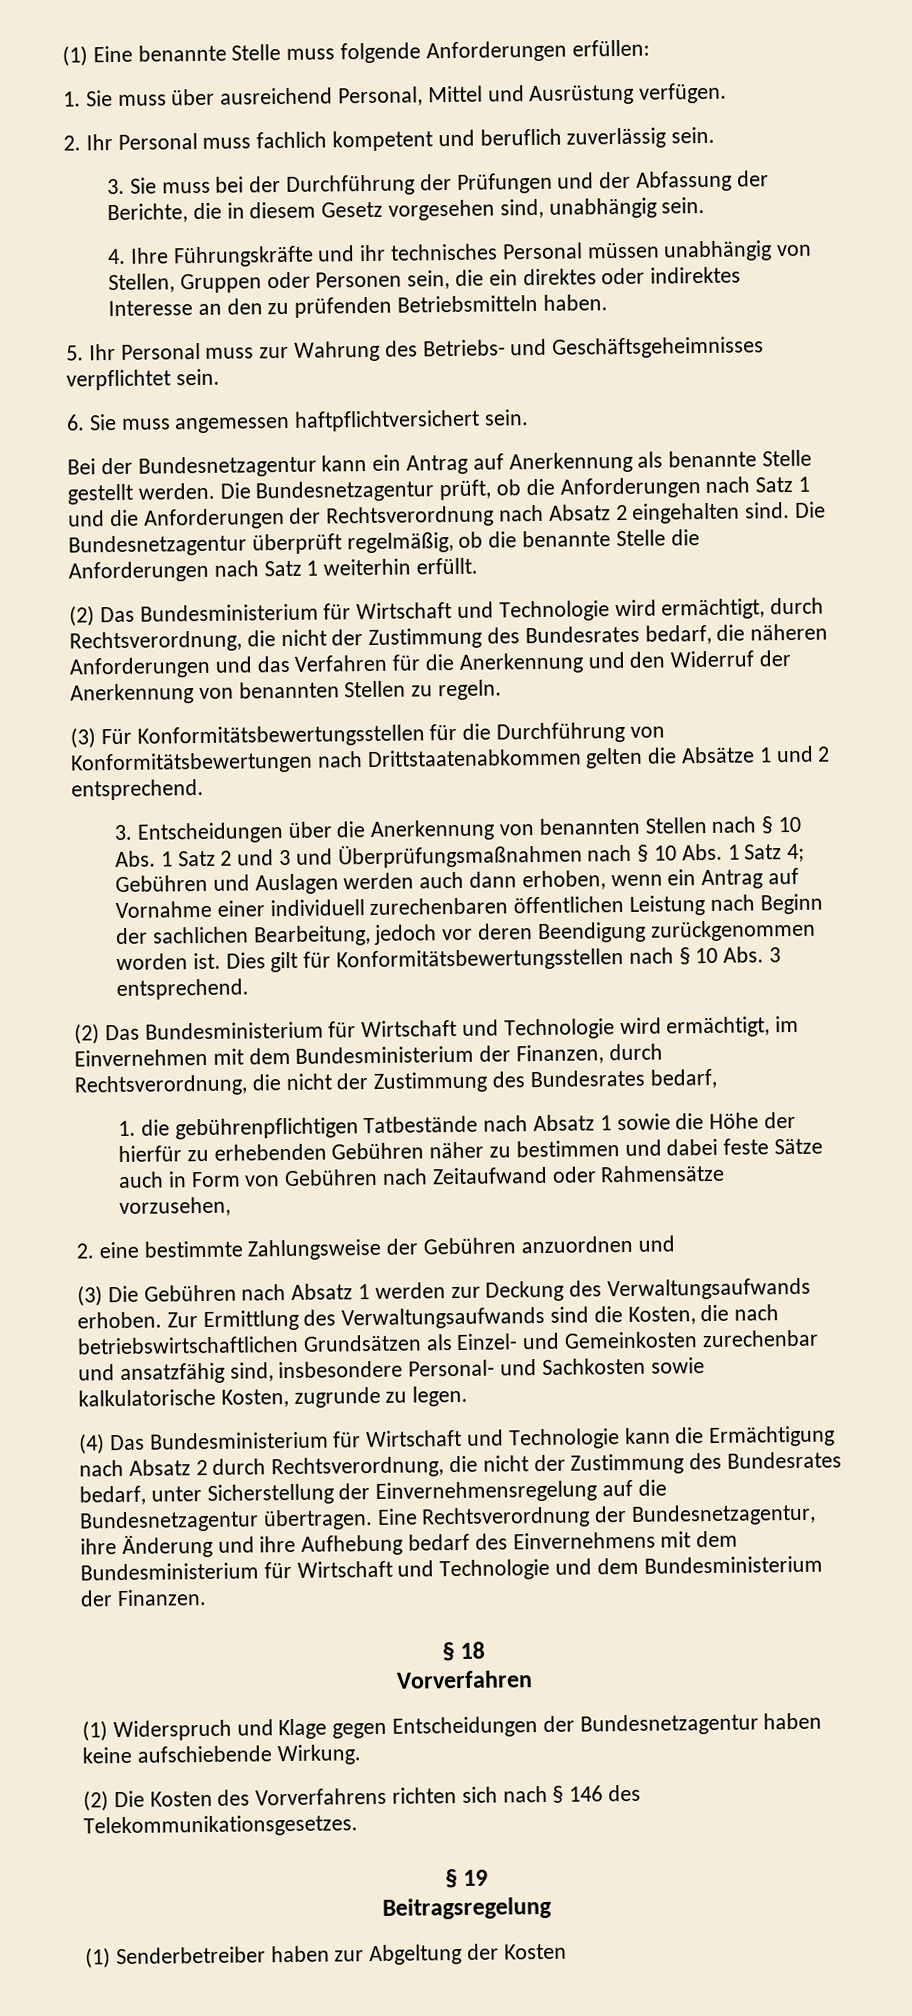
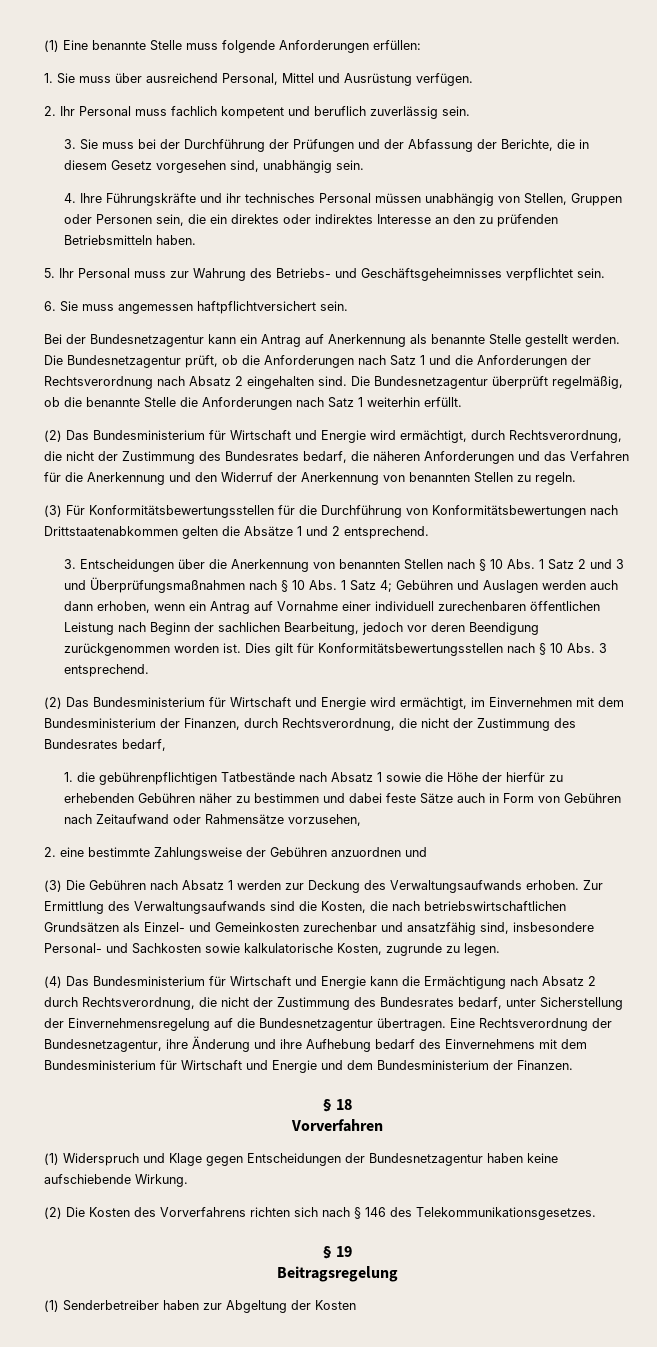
[498,600,610,622] Technologie -> [321,430,366,443] Energie
[503,1018,615,1040] Technologie -> [321,697,366,710] Energie
[508,1428,620,1450] Technologie -> [321,976,366,989] Energie
[439,1558,551,1581] Technologie -> [272,1060,317,1073] Energie

